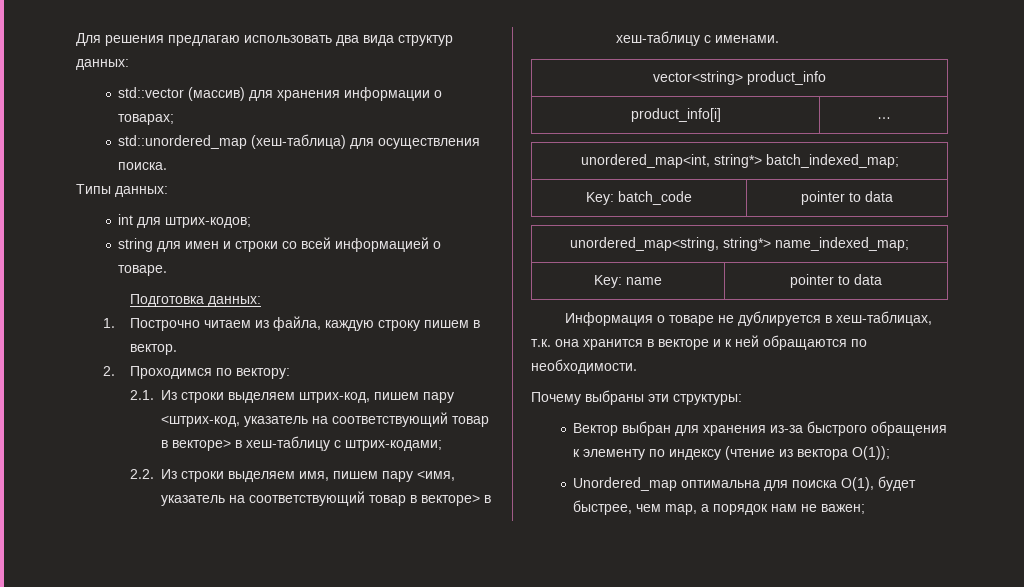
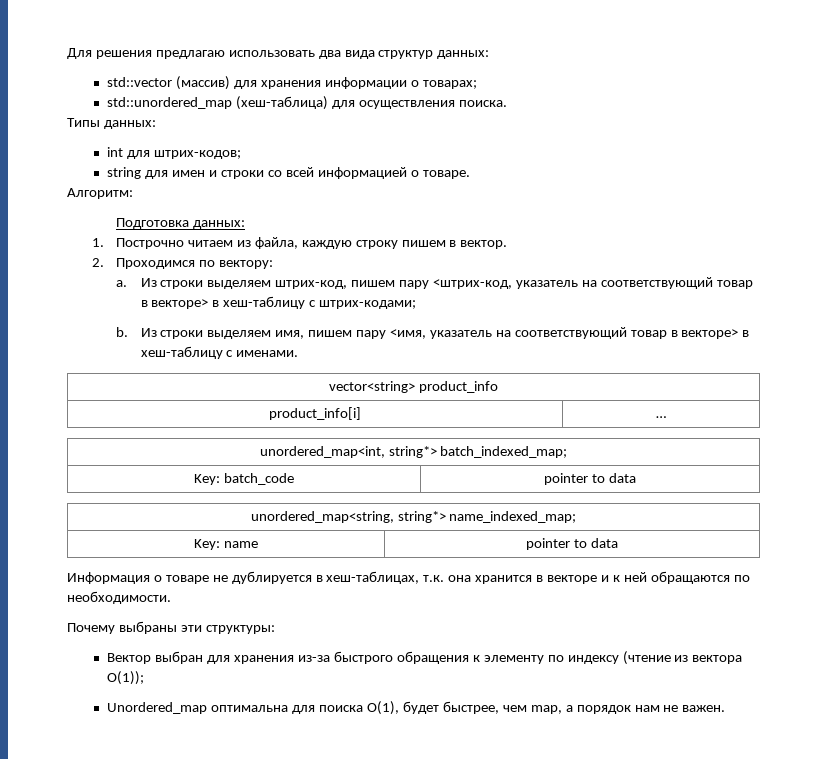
(168, 270) none -> [67,188,133,199] // Алгоритм:
[129,390,154,400] 2.1. -> [116,280,128,287] a.
[129,469,154,479] 2.2. -> [116,327,129,337] b.
[821,504,866,514] важен; -> [682,705,726,712] важен.

